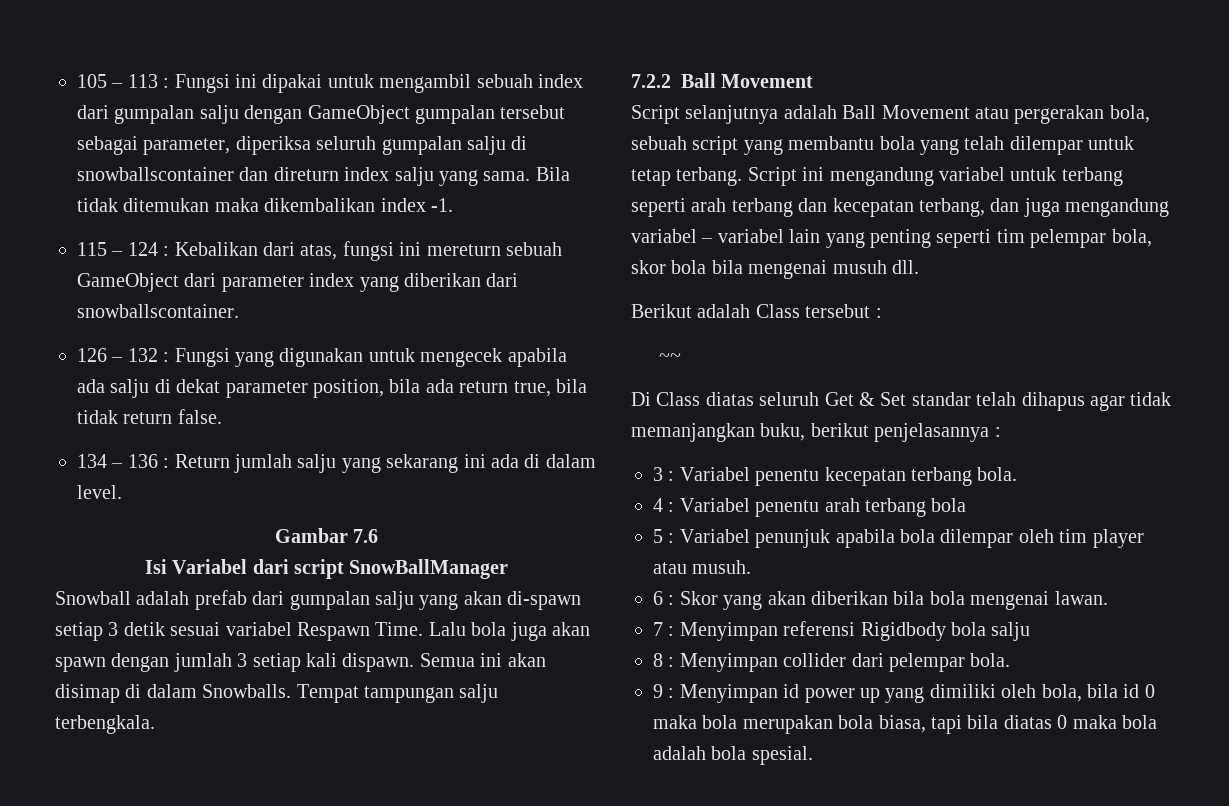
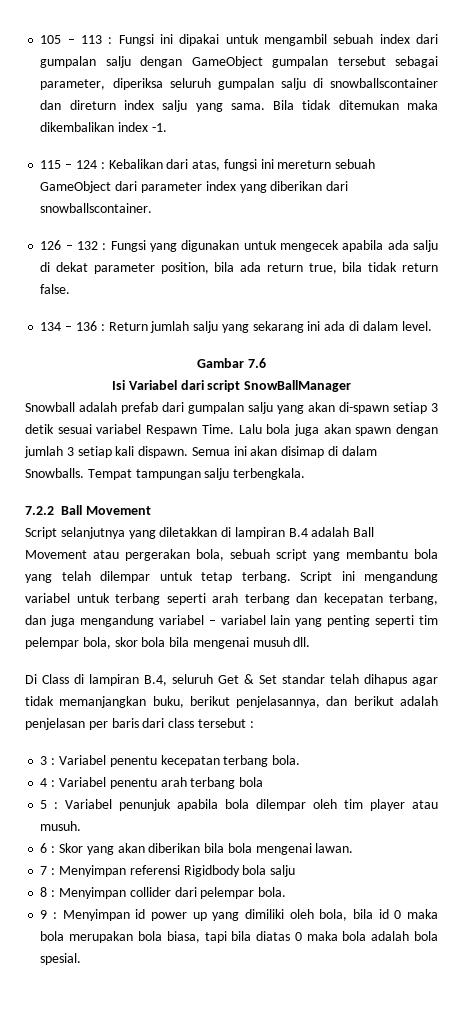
(779, 114) none -> [128,527,308,539] yang diletakkan di lampiran B.4
[631,304,882,318] [658,353,681,362] // Berikut adalah Class tersebut : // ~~ -> (311, 642) none
[705,392,754,406] diatas -> [74,674,167,686] di lampiran B.4,
[874,423,990,442] penjelasannya -> [236,696,438,708] [25,718,246,730] penjelasannya, dan berikut adalah penjelasan per baris dari class tersebut

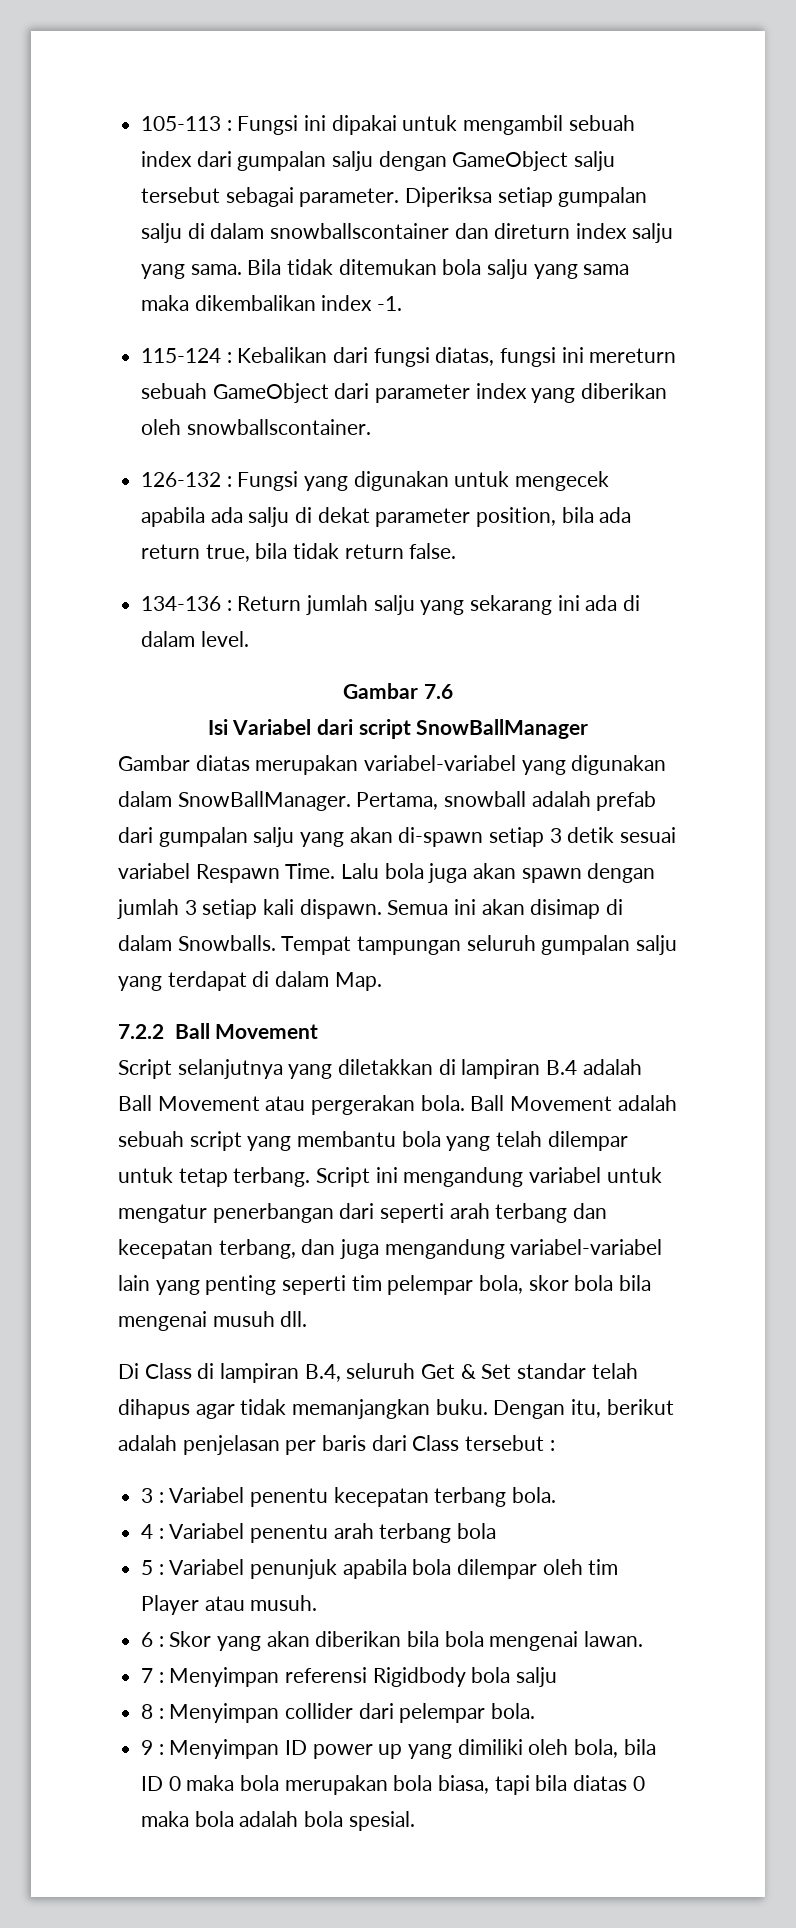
[40,35,103,44] 105 – 113 -> [141,116,222,131] 105-113
[272,56,329,68] gumpalan -> [574,151,616,171] salju
[40,78,211,90] parameter, diperiksa seluruh -> [299,187,553,207] parameter. Diperiksa setiap
(323, 83) none -> [210,223,265,239] dalam
(399, 105) none -> [442,259,630,279] bola salju yang sama
[40,160,97,169] 115 – 124 -> [141,348,222,363] 115-124
[192,160,221,171] atas, -> [373,347,495,367] fungsi diatas,
[326,181,349,191] dari -> [141,419,182,435] oleh
[40,240,99,250] 126 – 132 -> [141,472,222,487] 126-132
[40,321,97,331] 134 – 136 -> [141,596,222,611] 134-136
[25,402,75,412] Snowball -> [118,755,667,775] [118,791,527,811] Gambar diatas merupakan variabel-variabel yang digunakan dalam SnowBallManager. Pertama, snowball
[204,468,306,480] salju terbengkala. -> [466,935,678,955] [118,971,382,991] seluruh gumpalan salju yang terdapat di dalam Map.
[196,549,224,561] bola, -> [420,1095,677,1111] bola. Ball Movement adalah
[115,593,160,605] terbang -> [118,1203,375,1223] mengatur penerbangan dari
[158,615,266,625] variabel – variabel -> [510,1239,663,1255] variabel-variabel
[152,696,348,708] buku, berikut penjelasannya, dan -> [435,1399,602,1419] buku. Dengan itu,
[168,718,195,728] class -> [412,1435,460,1451] Class
[370,799,406,811] player -> [141,1595,200,1615] Player
[135,909,146,919] id -> [285,1740,308,1755] ID
[378,909,389,919] id -> [141,1776,164,1791] ID

